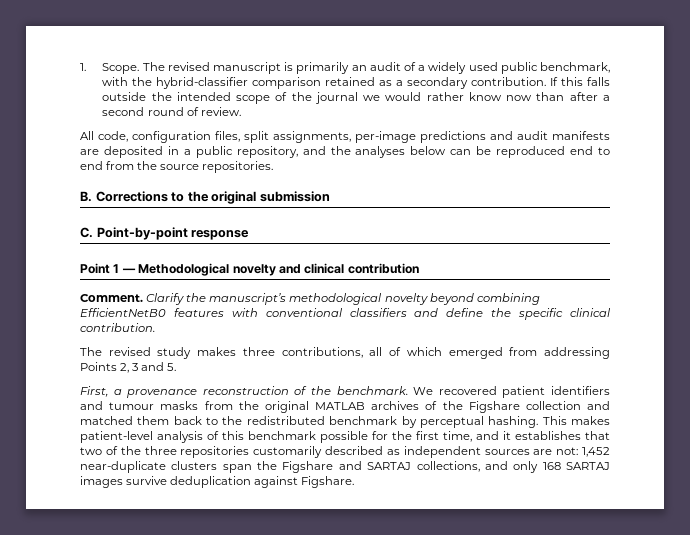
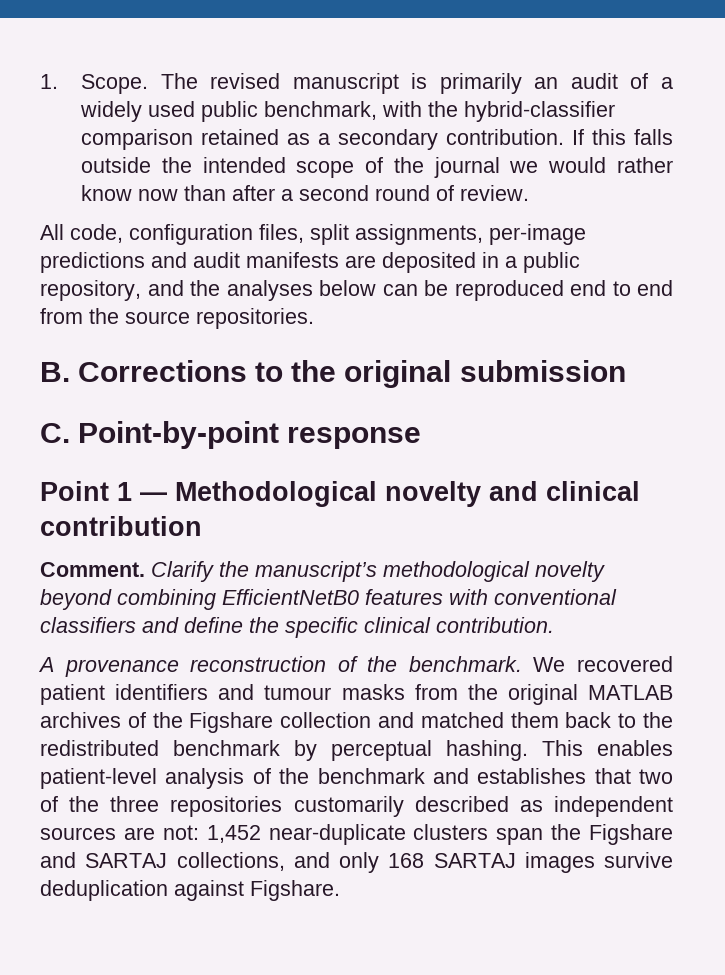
[80,347,611,359] [80,362,177,373] [80,386,122,397] The revised study makes three contributions, all of which emerged from addressing Points 2, 3 and 5. // First, a -> [38,657,54,672] A
[571,416,611,425] makes -> [597,740,673,756] enables
[222,431,511,443] this benchmark possible for the first time, and it -> [279,768,469,784] the benchmark and

